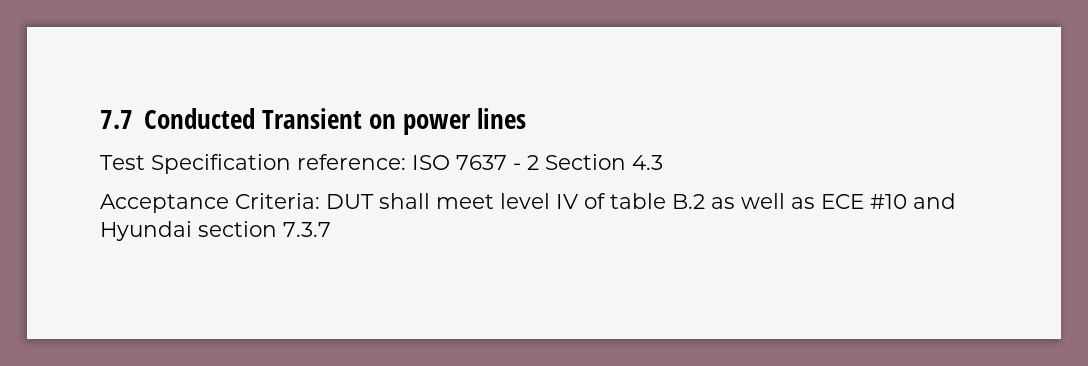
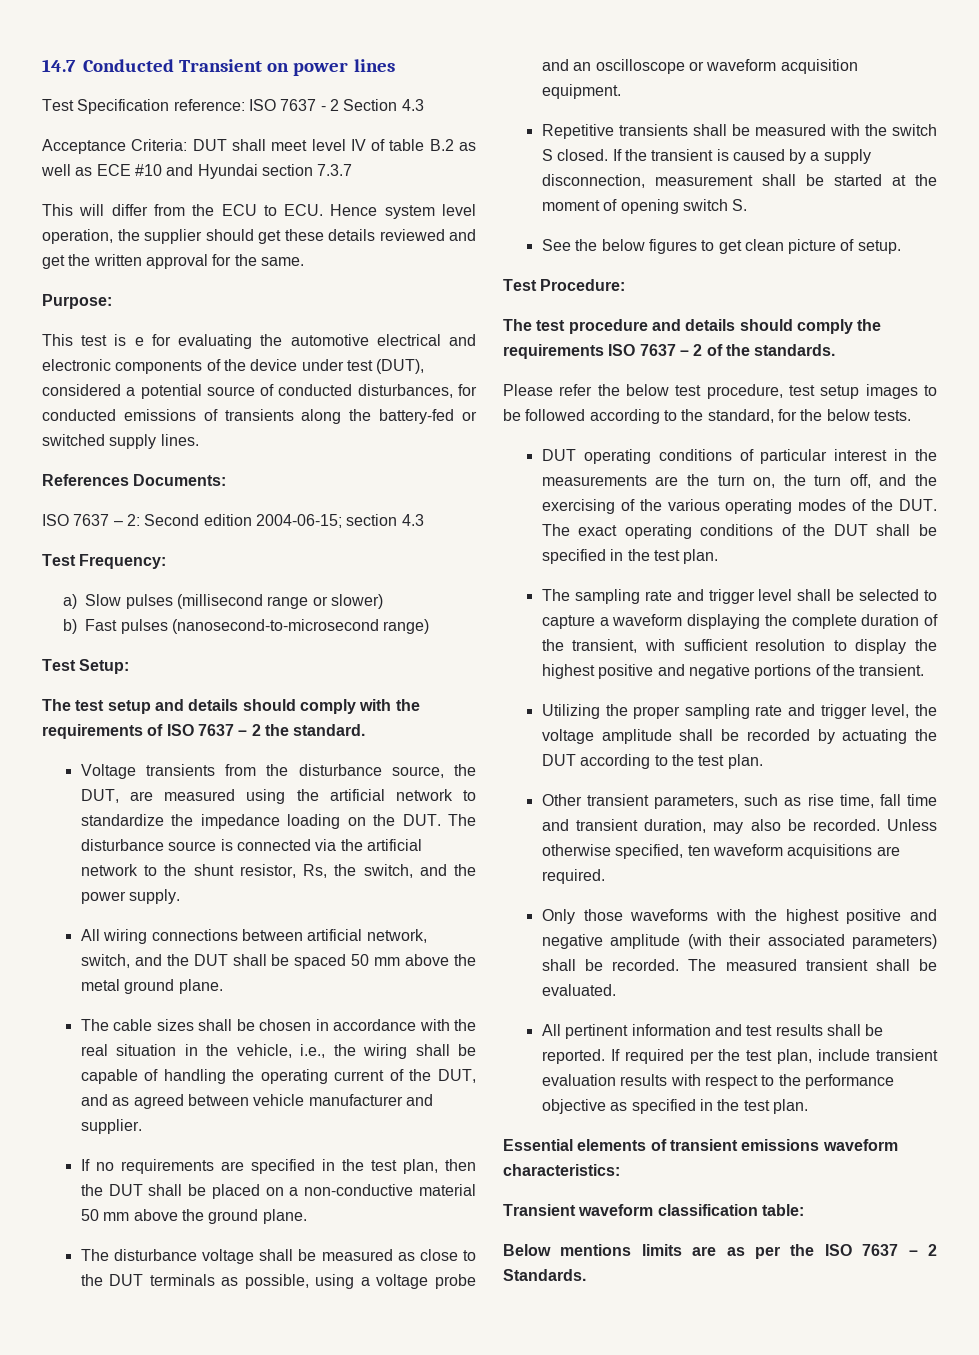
[100,110,133,129] 7.7 -> [42,59,76,72] 14.7
(331, 229) none -> [42,204,477,219] [42,229,476,244] [42,254,304,269] [42,294,112,309] [42,334,477,349] [42,359,425,374] [42,384,477,399] [42,409,477,424] [42,434,199,449] [42,474,227,486] [42,514,424,528] [42,554,167,569] [63,594,383,609] [63,619,430,634] [42,659,130,674] [42,699,420,714] [42,724,366,739] [80,764,477,779] [80,789,476,804] [80,814,476,829] [80,839,422,851] [80,864,477,878] [80,889,181,904] [80,929,427,944] [80,954,477,969] [80,979,223,994] [80,1019,476,1031] [80,1044,476,1059] [80,1069,476,1084] [80,1094,433,1109] [80,1119,142,1134] [80,1159,477,1174] [80,1184,476,1199] [80,1209,307,1224] [80,1249,476,1264] [80,1274,476,1289] [541,59,858,74] [541,84,621,99] [541,124,937,139] [541,149,871,164] [541,174,937,188] [541,199,748,214] [541,239,901,254] [503,279,626,291] [503,319,882,334] [503,344,836,359] [503,384,937,399] [503,409,911,424] [541,449,937,464] [541,474,937,488] [541,499,937,514] [541,524,937,539] [541,549,719,564] [541,589,937,604] [541,614,938,629] [541,639,937,654] [541,664,925,679] [541,704,937,719] [541,729,937,744] [541,754,763,769] [541,794,937,809] [541,819,937,834] [541,844,900,859] [541,869,605,884] [541,909,937,924] [541,934,937,949] [541,959,937,971] [541,984,616,996] [541,1024,884,1039] [541,1049,938,1064] [541,1074,894,1089] [541,1099,808,1114] [503,1139,898,1151] [503,1164,620,1176] [503,1204,804,1216] [503,1244,937,1259] [503,1269,586,1281] // This will differ from the ECU to ECU. Hence system level operation, the supplier should get these details reviewed and get the written approval for the same. // Purpose: // This test is e for evaluating the automotive electrical and electronic components of the device under test (DUT), considered a potential source of conducted disturbances, for conducted emissions of transients along the battery-fed or switched supply lines. // References Documents: // ISO 7637 – 2: Second edition 2004-06-15; section 4.3 // Test Frequency: // a) Slow pulses (millisecond range or slower) // b) Fast pulses (nanosecond-to-microsecond range) // Test Setup: // The test setup and details should comply with the requirements of ISO 7637 – 2 the standard. // Voltage transients from the disturbance source, the DUT, are measured using the artificial network to standardize the impedance loading on the DUT. The disturbance source is connected via the artificial network to the shunt resistor, Rs, the switch, and the power supply. // All wiring connections between artificial network, switch, and the DUT shall be spaced 50 mm above the metal ground plane. // The cable sizes shall be chosen in accordance with the real situation in the vehicle, i.e., the wiring shall be capable of handling the operating current of the DUT, and as agreed between vehicle manufacturer and supplier. // If no requirements are specified in the test plan, then the DUT shall be placed on a non-conductive material 50 mm above the ground plane. // The disturbance voltage shall be measured as close to the DUT terminals as possible, using a voltage probe and an oscilloscope or waveform acquisition equipment. // Repetitive transients shall be measured with the switch S closed. If the transient is caused by a supply disconnection, measurement shall be started at the moment of opening switch S. // See the below figures to get clean picture of setup. // Test Procedure: // The test procedure and details should comply the requirements ISO 7637 – 2 of the standards. // Please refer the below test procedure, test setup images to be followed according to the standard, for the below tests. // DUT operating conditions of particular interest in the measurements are the turn on, the turn off, and the exercising of the various operating modes of the DUT. The exact operating conditions of the DUT shall be specified in the test plan. // The sampling rate and trigger level shall be selected to capture a waveform displaying the complete duration of the transient, with sufficient resolution to display the highest positive and negative portions of the transient. // Utilizing the proper sampling rate and trigger level, the voltage amplitude shall be recorded by actuating the DUT according to the test plan. // Other transient parameters, such as rise time, fall time and transient duration, may also be recorded. Unless otherwise specified, ten waveform acquisitions are required. // Only those waveforms with the highest positive and negative amplitude (with their associated parameters) shall be recorded. The measured transient shall be evaluated. // All pertinent information and test results shall be reported. If required per the test plan, include transient evaluation results with respect to the performance objective as specified in the test plan. // Essential elements of transient emissions waveform characteristics: // Transient waveform classification table: // Below mentions limits are as per the ISO 7637 – 2 Standards.

